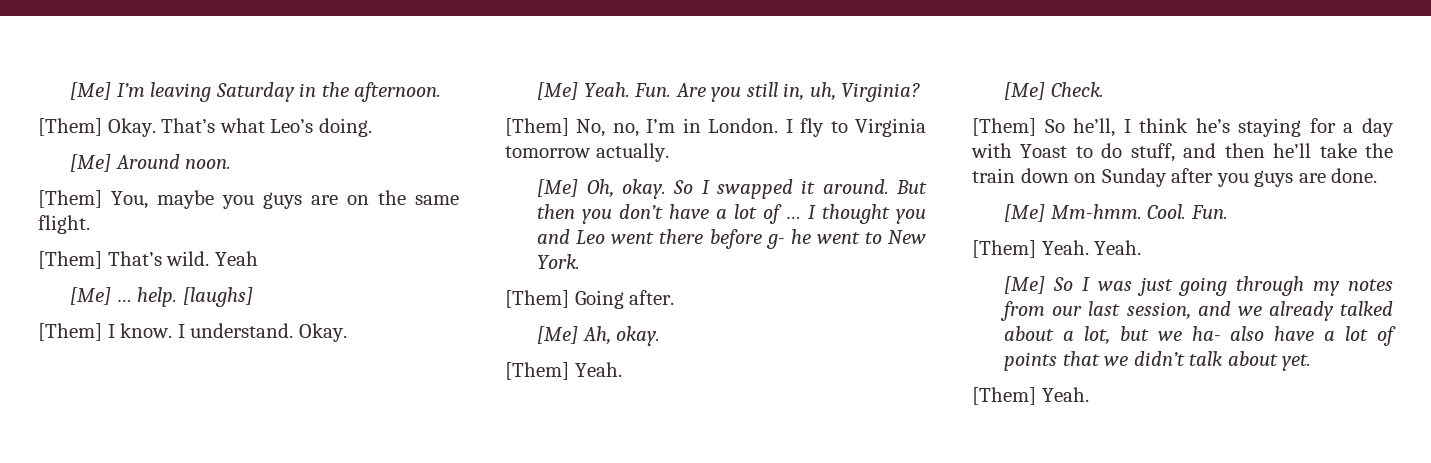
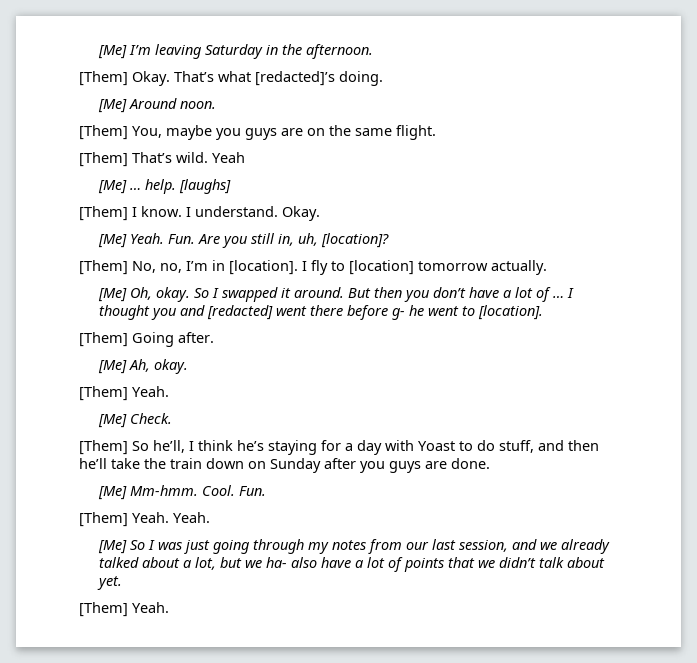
[270,119,314,133] Leo’s -> [255,71,335,86] [redacted]’s
[841,83,921,102] Virginia? -> [320,233,389,248] [location]?
[708,118,779,133] London. -> [229,260,298,275] [location].
[855,118,927,137] Virginia -> [349,260,414,275] [location]
[576,230,606,244] Leo -> [206,305,273,320] [redacted]
[888,230,926,244] [537,254,581,269] New York. -> [477,305,543,320] [location].

